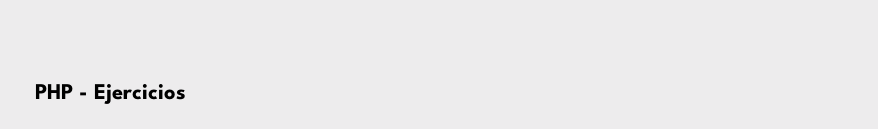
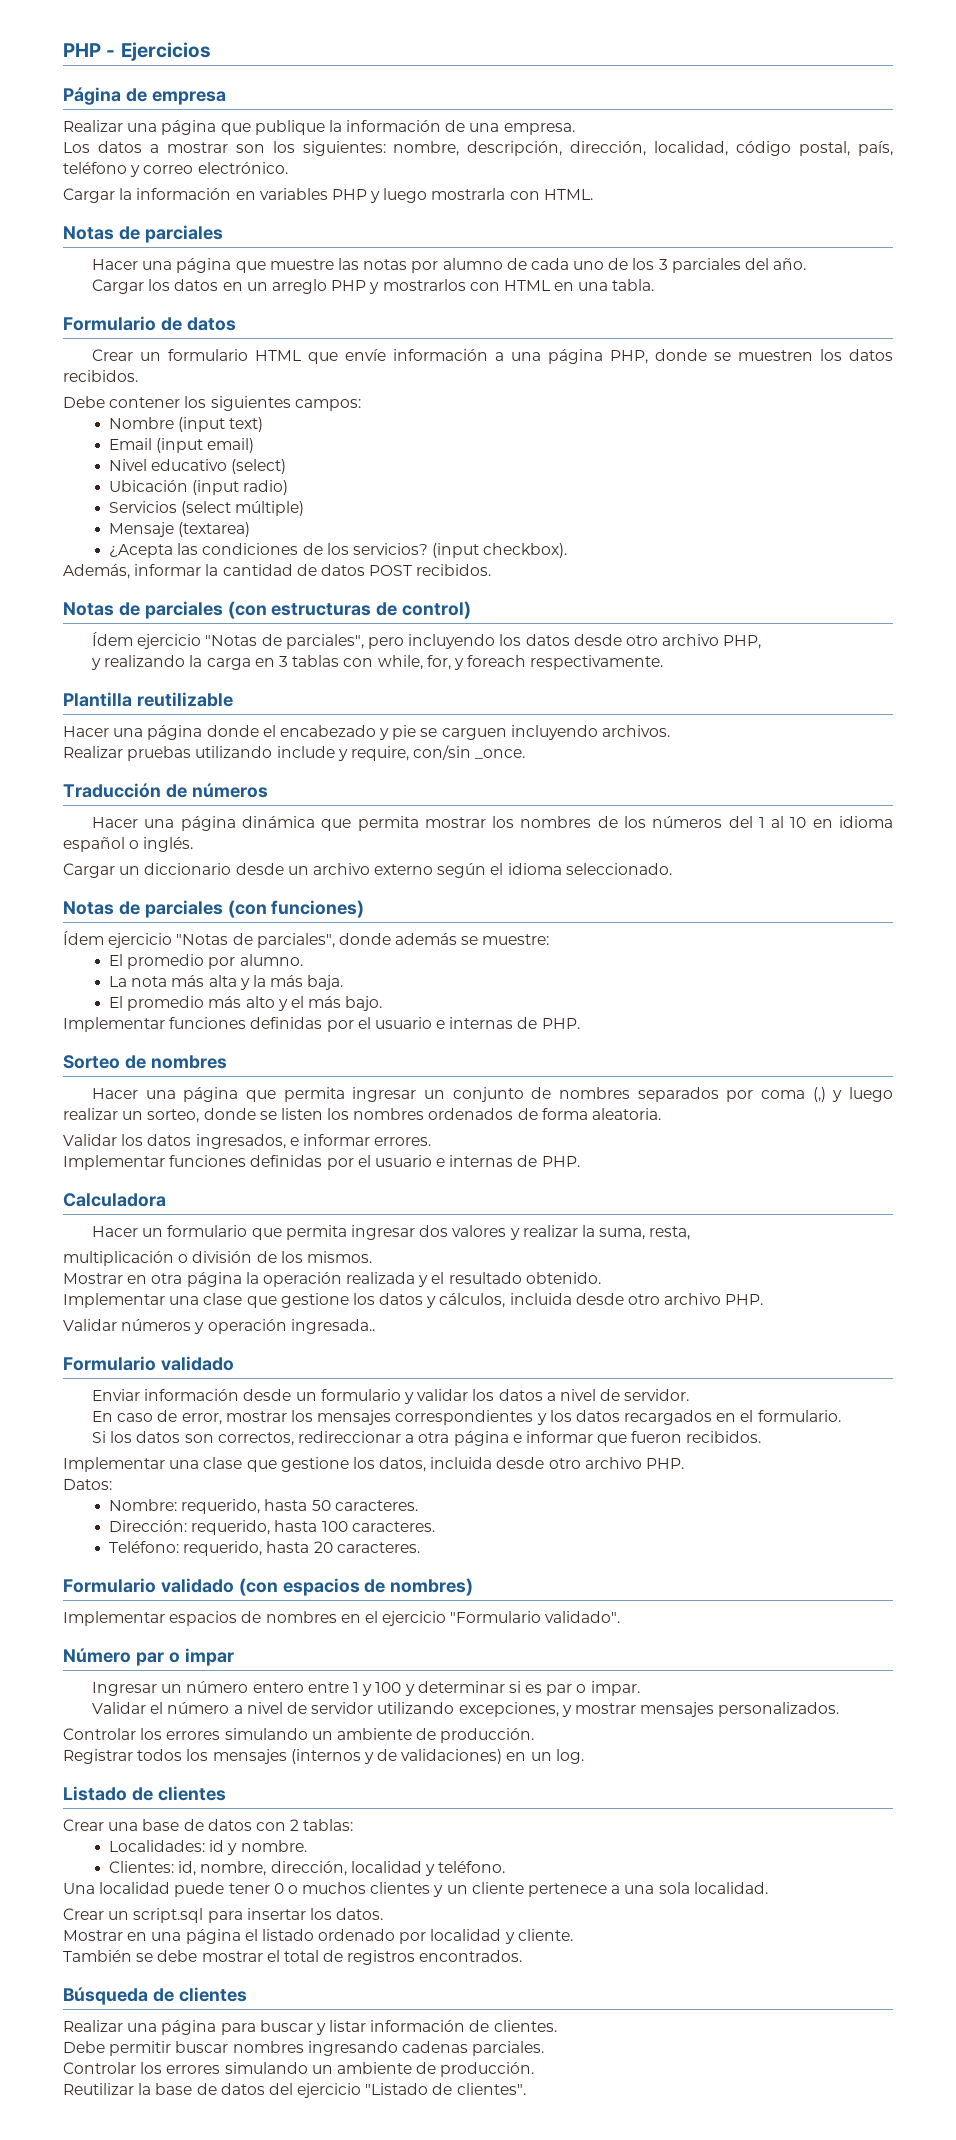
(187, 94) none -> [63,87,226,105] [63,120,575,135] [63,141,893,156] [63,162,288,177] [63,188,593,203] [63,225,223,243] [92,258,807,273] [92,279,655,294] [63,316,236,331] [92,349,893,364] [63,370,138,382] [63,396,361,411] [109,417,264,432] [109,438,255,453] [109,459,287,474] [109,480,289,495] [109,501,305,516] [109,522,251,537] [109,543,568,558] [63,564,492,579] [63,601,472,619] [92,632,762,649] [91,655,664,670] [63,692,233,707] [63,725,671,740] [63,745,526,761] [63,783,268,798] [92,816,893,831] [63,837,194,852] [63,863,672,878] [63,900,365,918] [63,931,550,948] [109,954,303,969] [109,975,344,990] [109,996,383,1011] [63,1017,580,1032] [63,1055,227,1069] [92,1087,893,1102] [63,1108,662,1123] [63,1134,432,1149] [63,1155,580,1170] [63,1193,166,1207] [92,1225,691,1240] [63,1251,372,1266] [63,1272,601,1287] [63,1293,764,1308] [63,1319,375,1334] [63,1356,234,1371] [92,1389,690,1404] [92,1410,841,1425] [92,1431,762,1446] [63,1457,685,1472] [63,1479,112,1490] [109,1499,418,1514] [109,1520,435,1535] [109,1541,420,1556] [63,1578,474,1596] [63,1611,621,1626] [63,1648,234,1666] [92,1681,640,1696] [92,1702,840,1717] [63,1728,535,1743] [63,1749,584,1764] [63,1786,226,1801] [63,1819,354,1831] [109,1840,307,1855] [109,1861,506,1876] [63,1882,768,1897] [63,1908,384,1923] [63,1929,573,1944] [63,1950,523,1965] [63,1987,247,2005] [63,2020,557,2035] [63,2041,545,2056] [63,2062,535,2077] [63,2083,526,2098] // Página de empresa // Realizar una página que publique la información de una empresa. // Los datos a mostrar son los siguientes: nombre, descripción, dirección, localidad, código postal, país, teléfono y correo electrónico. // Cargar la información en variables PHP y luego mostrarla con HTML. // Notas de parciales // Hacer una página que muestre las notas por alumno de cada uno de los 3 parciales del año. // Cargar los datos en un arreglo PHP y mostrarlos con HTML en una tabla. // Formulario de datos // Crear un formulario HTML que envíe información a una página PHP, donde se muestren los datos recibidos. // Debe contener los siguientes campos: // Nombre (input text) // Email (input email) // Nivel educativo (select) // Ubicación (input radio) // Servicios (select múltiple) // Mensaje (textarea) // ¿Acepta las condiciones de los servicios? (input checkbox). // Además, informar la cantidad de datos POST recibidos. // Notas de parciales (con estructuras de control) // Ídem ejercicio "Notas de parciales", pero incluyendo los datos desde otro archivo PHP, // y realizando la carga en 3 tablas con while, for, y foreach respectivamente. // Plantilla reutilizable // Hacer una página donde el encabezado y pie se carguen incluyendo archivos. // Realizar pruebas utilizando include y require, con/sin _once. // Traducción de números // Hacer una página dinámica que permita mostrar los nombres de los números del 1 al 10 en idioma español o inglés. // Cargar un diccionario desde un archivo externo según el idioma seleccionado. // Notas de parciales (con funciones) // Ídem ejercicio "Notas de parciales", donde además se muestre: // El promedio por alumno. // La nota más alta y la más baja. // El promedio más alto y el más bajo. // Implementar funciones definidas por el usuario e internas de PHP. // Sorteo de nombres // Hacer una página que permita ingresar un conjunto de nombres separados por coma (,) y luego realizar un sorteo, donde se listen los nombres ordenados de forma aleatoria. // Validar los datos ingresados, e informar errores. // Implementar funciones definidas por el usuario e internas de PHP. // Calculadora // Hacer un formulario que permita ingresar dos valores y realizar la suma, resta, // multiplicación o división de los mismos. // Mostrar en otra página la operación realizada y el resultado obtenido. // Implementar una clase que gestione los datos y cálculos, incluida desde otro archivo PHP. // Validar números y operación ingresada.. // Formulario validado // Enviar información desde un formulario y validar los datos a nivel de servidor. // En caso de error, mostrar los mensajes correspondientes y los datos recargados en el formulario. // Si los datos son correctos, redireccionar a otra página e informar que fueron recibidos. // Implementar una clase que gestione los datos, incluida desde otro archivo PHP. // Datos: // Nombre: requerido, hasta 50 caracteres. // Dirección: requerido, hasta 100 caracteres. // Teléfono: requerido, hasta 20 caracteres. // Formulario validado (con espacios de nombres) // Implementar espacios de nombres en el ejercicio "Formulario validado". // Número par o impar // Ingresar un número entero entre 1 y 100 y determinar si es par o impar. // Validar el número a nivel de servidor utilizando excepciones, y mostrar mensajes personalizados. // Controlar los errores simulando un ambiente de producción. // Registrar todos los mensajes (internos y de validaciones) en un log. // Listado de clientes // Crear una base de datos con 2 tablas: // Localidades: id y nombre. // Clientes: id, nombre, dirección, localidad y teléfono. // Una localidad puede tener 0 o muchos clientes y un cliente pertenece a una sola localidad. // Crear un script.sql para insertar los datos. // Mostrar en una página el listado ordenado por localidad y cliente. // También se debe mostrar el total de registros encontrados. // Búsqueda de clientes // Realizar una página para buscar y listar información de clientes. // Debe permitir buscar nombres ingresando cadenas parciales. // Controlar los errores simulando un ambiente de producción. // Reutilizar la base de datos del ejercicio "Listado de clientes".

